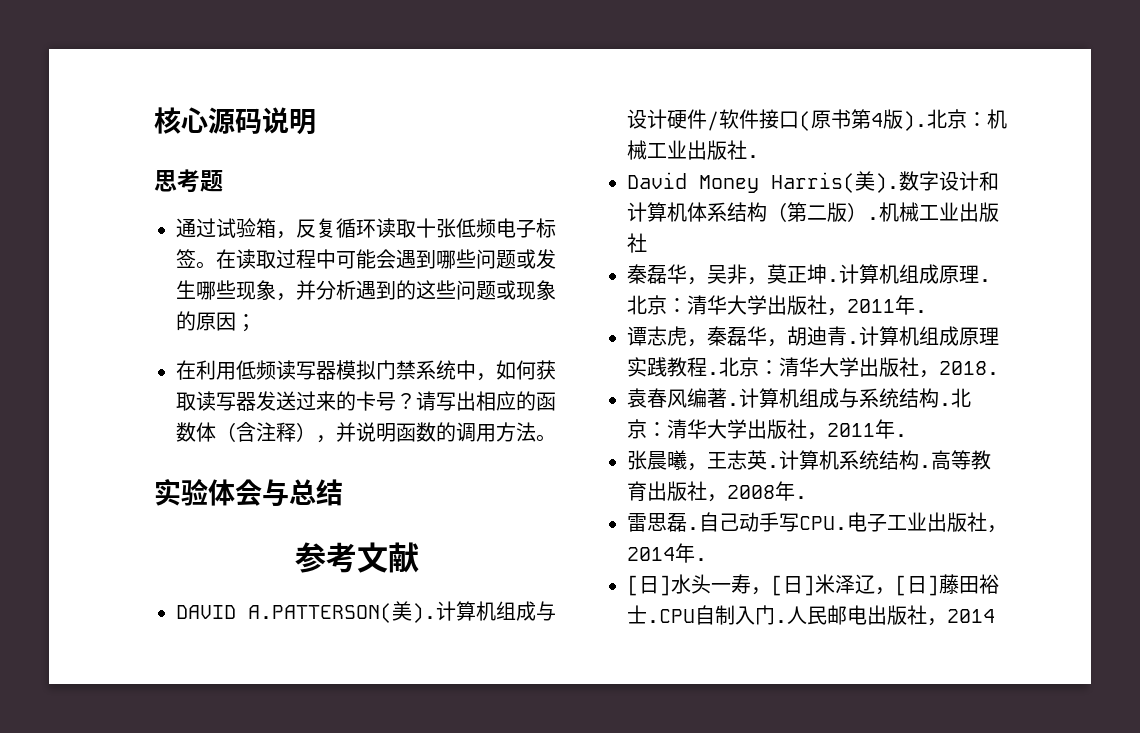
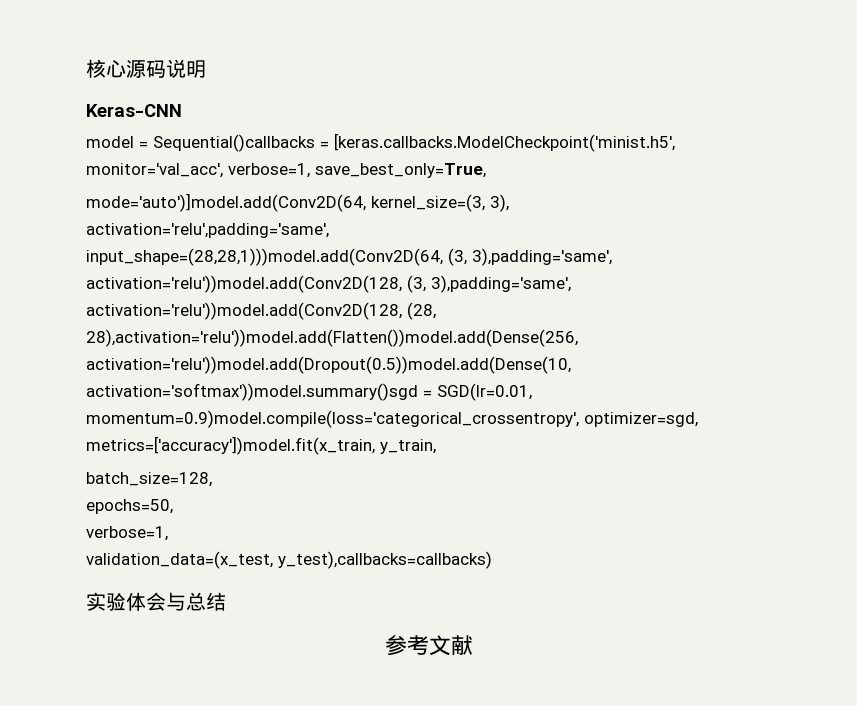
[154,169,223,193] [176,218,556,239] [176,249,556,269] [176,280,556,301] [176,311,256,332] [176,360,556,381] [176,391,556,411] [176,422,556,443] 思考题 // 通过试验箱，反复循环读取十张低频电子标签。在读取过程中可能会遇到哪些问题或发生哪些现象，并分析遇到的这些问题或现象的原因； // 在利用低频读写器模拟门禁系统中，如何获取读写器发送过来的卡号？请写出相应的函数体（含注释），并说明函数的调用方法。 -> [86,104,182,117] [86,133,675,152] [86,163,486,178] [86,193,509,212] [86,223,329,238] [86,248,612,266] [86,275,571,293] [86,302,436,320] [86,329,578,347] [86,356,571,374] [86,383,532,401] [86,410,698,428] [86,436,436,455] [86,472,212,487] [86,499,173,514] [86,526,168,541] [86,551,492,569] Keras-CNN // model = Sequential()callbacks = [keras.callbacks.ModelCheckpoint('minist.h5', monitor='val_acc', verbose=1, save_best_only=True, // mode='auto')]model.add(Conv2D(64, kernel_size=(3, 3), // activation='relu',padding='same', // input_shape=(28,28,1)))model.add(Conv2D(64, (3, 3),padding='same', activation='relu'))model.add(Conv2D(128, (3, 3),padding='same', activation='relu'))model.add(Conv2D(128, (28, 28),activation='relu'))model.add(Flatten())model.add(Dense(256, activation='relu'))model.add(Dropout(0.5))model.add(Dense(10, activation='softmax'))model.summary()sgd = SGD(lr=0.01, momentum=0.9)model.compile(loss='categorical_crossentropy', optimizer=sgd, metrics=['accuracy'])model.fit(x_train, y_train, // batch_size=128, // epochs=50, // verbose=1, // validation_data=(x_test, y_test),callbacks=callbacks)
[176,601,556,623] [627,109,1007,131] [627,140,759,160] [627,171,999,193] [627,202,999,222] [627,233,647,253] [627,264,991,285] [627,295,927,316] [627,326,999,347] [627,357,999,378] [627,388,971,408] [627,419,907,440] [627,450,991,471] [627,481,807,502] [627,512,1007,533] [627,543,707,563] [627,574,999,596] [627,605,995,626] // DAVID A.PATTERSON(美).计算机组成与设计硬件/软件接口(原书第4版).北京：机械工业出版社. // David Money Harris(美).数字设计和计算机体系结构（第二版）.机械工业出版社 // 秦磊华，吴非，莫正坤.计算机组成原理.北京：清华大学出版社，2011年. // 谭志虎，秦磊华，胡迪青.计算机组成原理实践教程.北京：清华大学出版社，2018. // 袁春风编著.计算机组成与系统结构.北京：清华大学出版社，2011年. // 张晨曦，王志英.计算机系统结构.高等教育出版社，2008年. // 雷思磊.自己动手写CPU.电子工业出版社，2014年. // [日]水头一寿，[日]米泽辽，[日]藤田裕士.CPU自制入门.人民邮电出版社，2014 -> (473, 645) none

